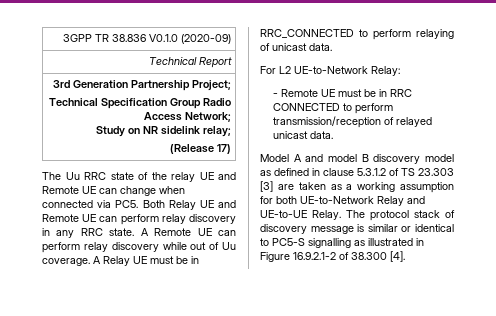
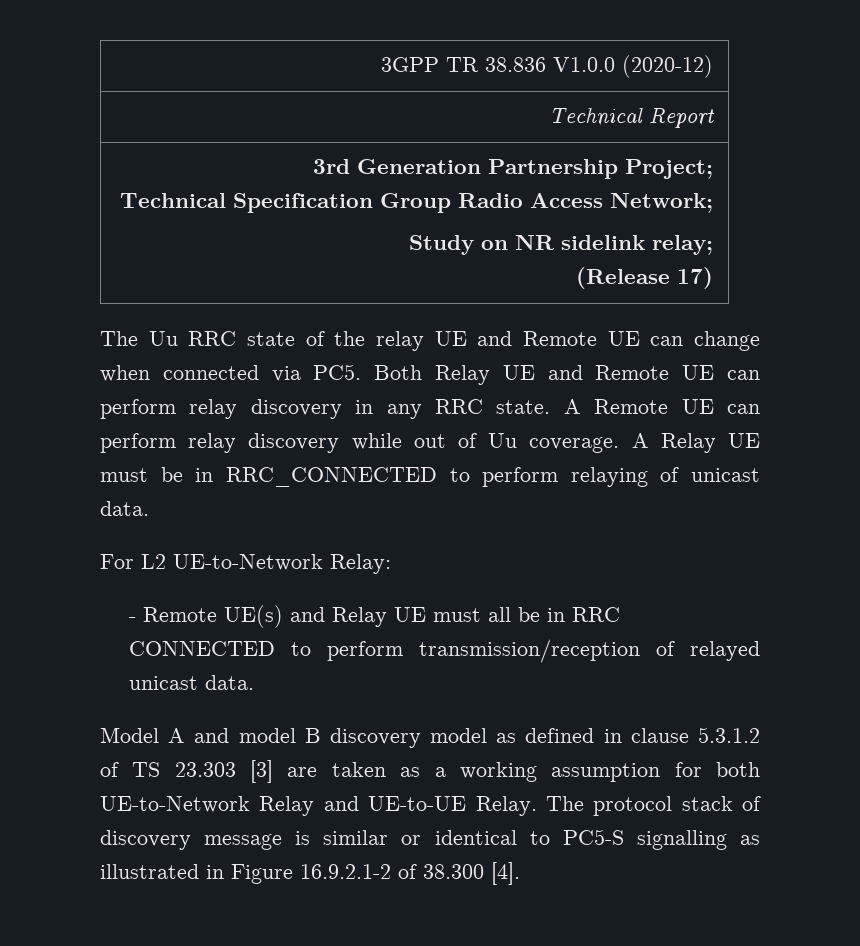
[148,34,231,44] V0.1.0 (2020-09) -> [552,55,713,78] V1.0.0 (2020-12)
[320,89,362,97] UE must -> [223,605,511,628] UE(s) and Relay UE must all

